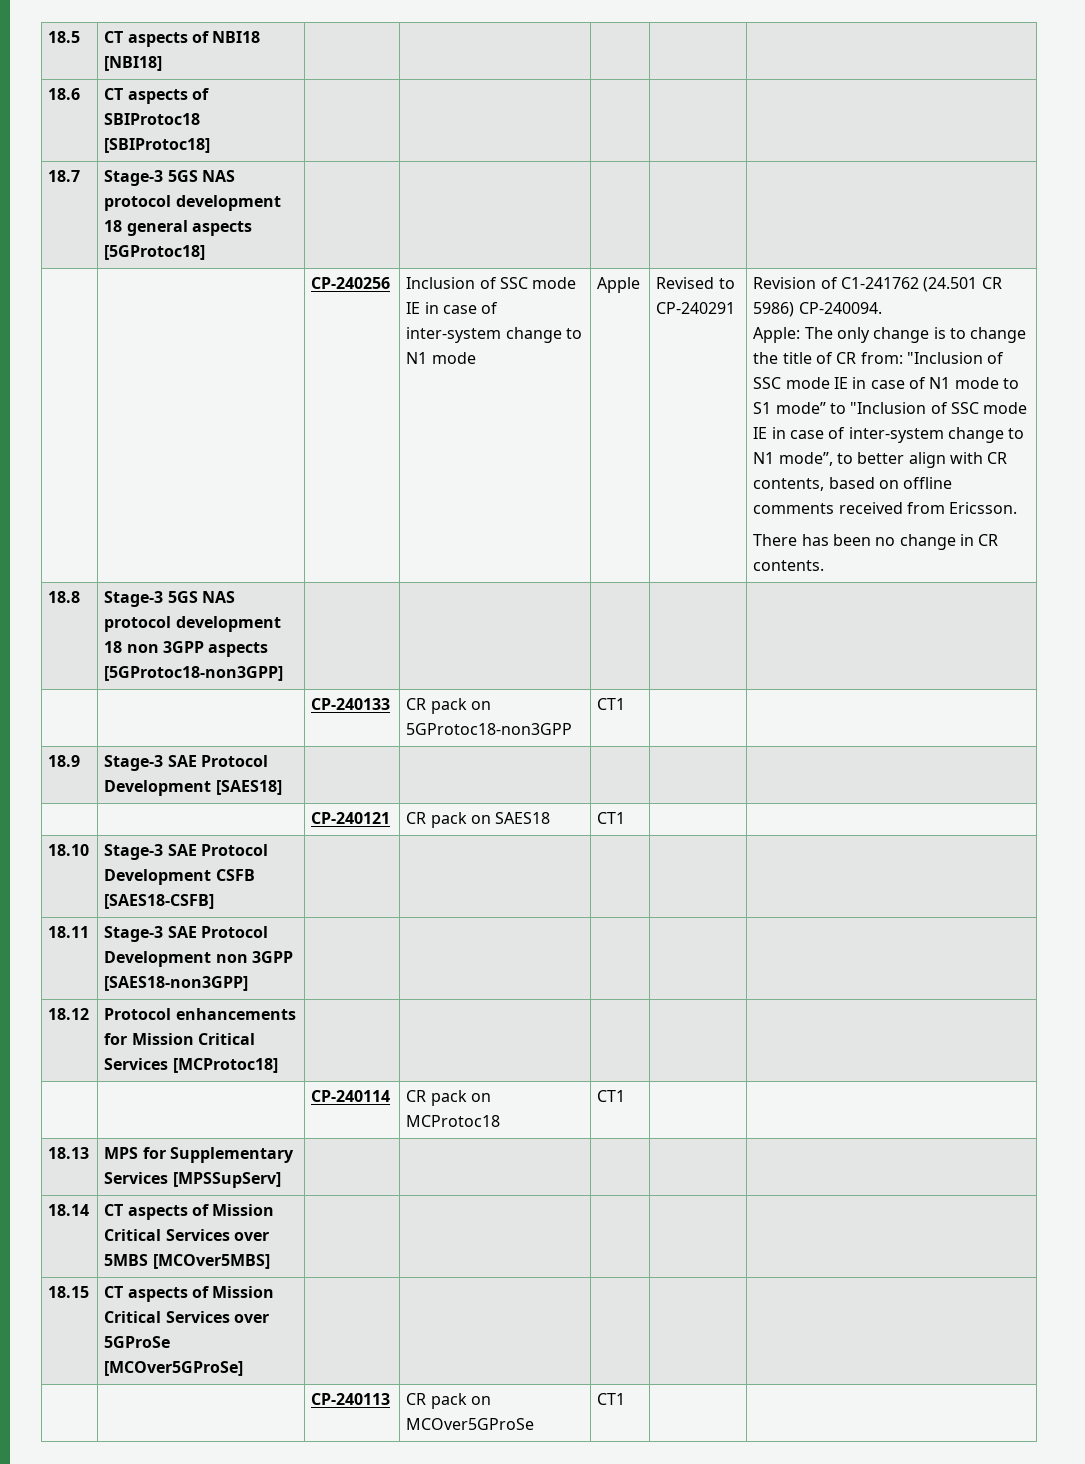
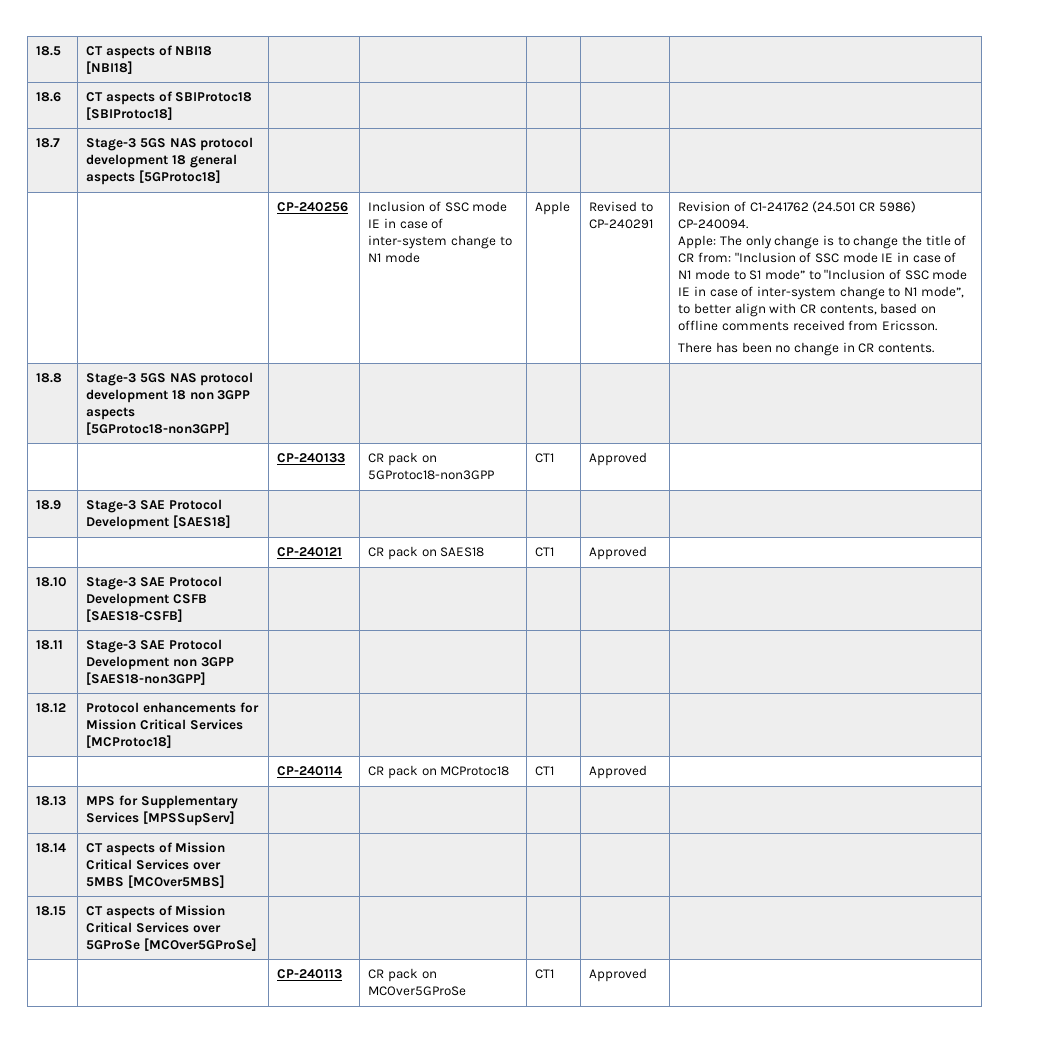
(626, 704) none -> [589,452,648,466] Approved
(626, 818) none -> [589,546,648,560] Approved
(626, 1096) none -> [589,765,648,779] Approved
(626, 1399) none -> [589,968,648,982] Approved

